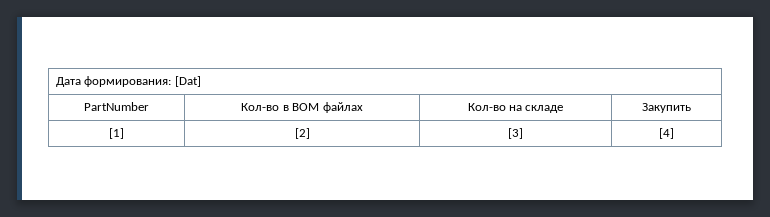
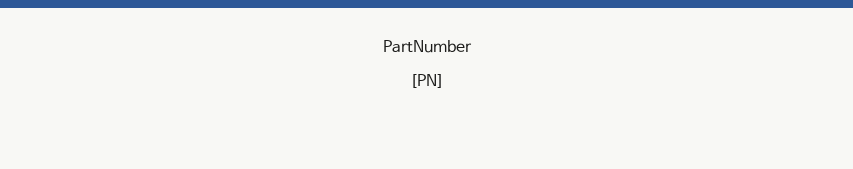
[55,76,201,87] [84,102,149,111] [241,102,363,113] [467,103,564,113] [642,103,691,113] [109,128,124,139] [294,128,310,139] [508,128,523,139] [659,128,674,139] Дата формирования: [Dat] // PartNumber | Кол-во в BOM файлах | Кол-во на складе | Закупить // [1] | [2] | [3] | [4] -> [382,40,472,53] [409,74,444,88] PartNumber // [PN]

